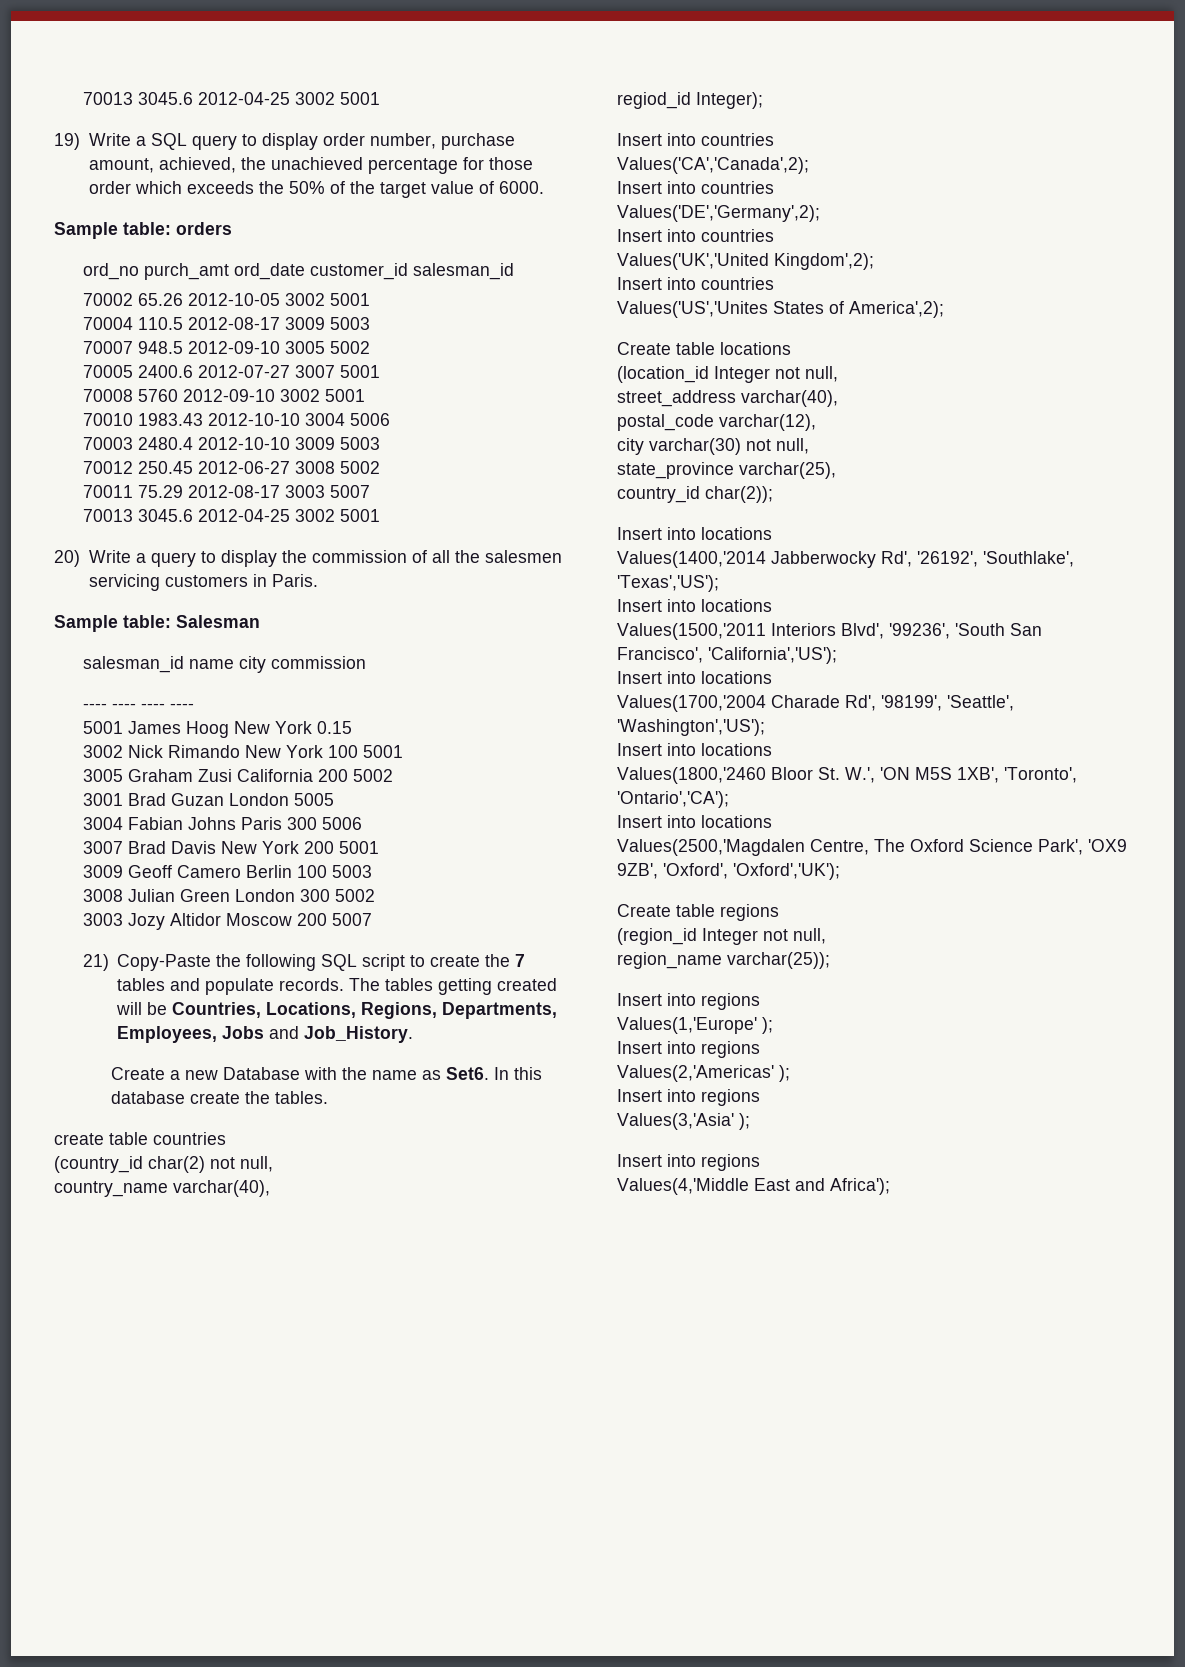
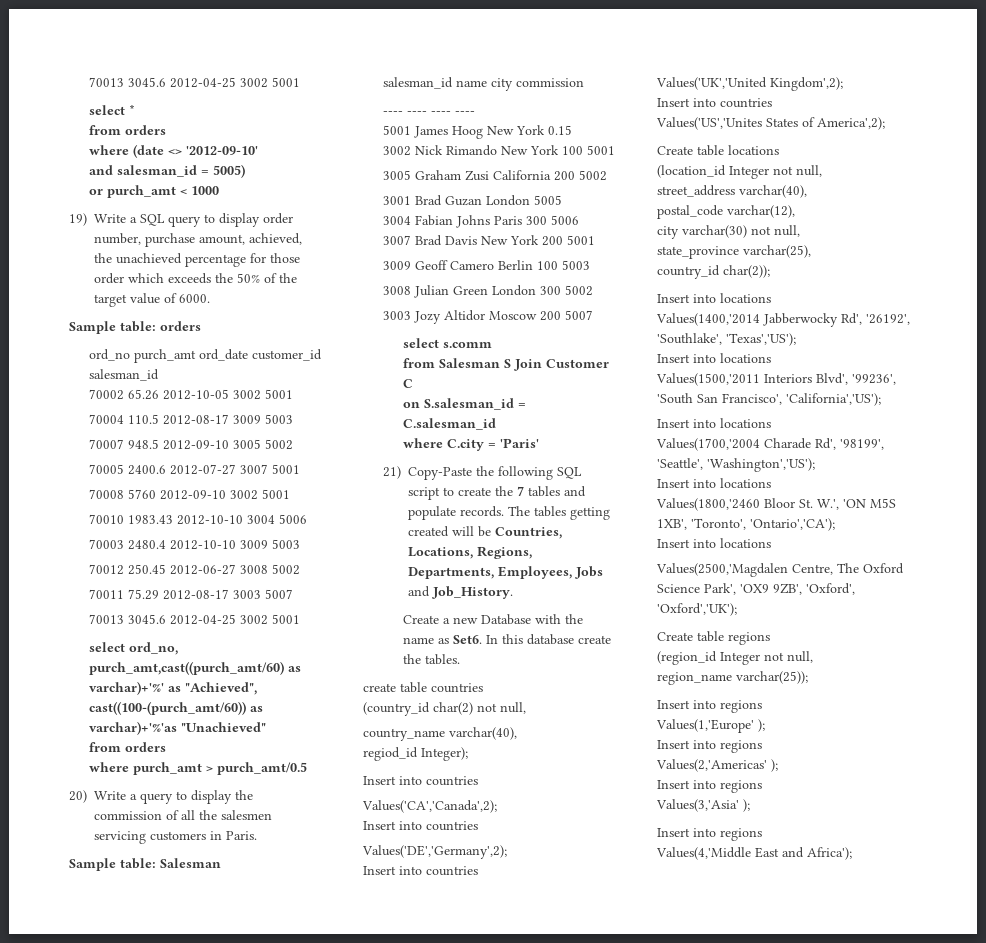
[82,92,380,105] 70013 3045.6 2012-04-25 3002 5001 -> [89,77,301,88] [89,104,136,115] [89,125,167,135] [89,144,259,158] [89,164,246,178] [89,185,220,198] 70013 3045.6 2012-04-25 3002 5001 // select * // from orders // where (date <> '2012-09-10' // and salesman_id = 5005) // or purch_amt < 1000
(380, 515) none -> [89,642,179,655] [89,661,302,675] [89,681,258,695] [89,701,264,715] [89,721,267,735] [89,742,167,752] [89,762,308,775] // select ord_no, purch_amt,cast((purch_amt/60) as varchar)+'%' as "Achieved", cast((100-(purch_amt/60)) as varchar)+'%'as "Unachieved" // from orders // where purch_amt > purch_amt/0.5
(372, 919) none -> [403,338,493,348] [403,358,610,371] [403,379,414,388] [403,398,527,410] [403,418,497,430] [403,438,540,451] // select s.comm // from Salesman S Join Customer C // on S.salesman_id = C.salesman_id // where C.city = 'Paris'

